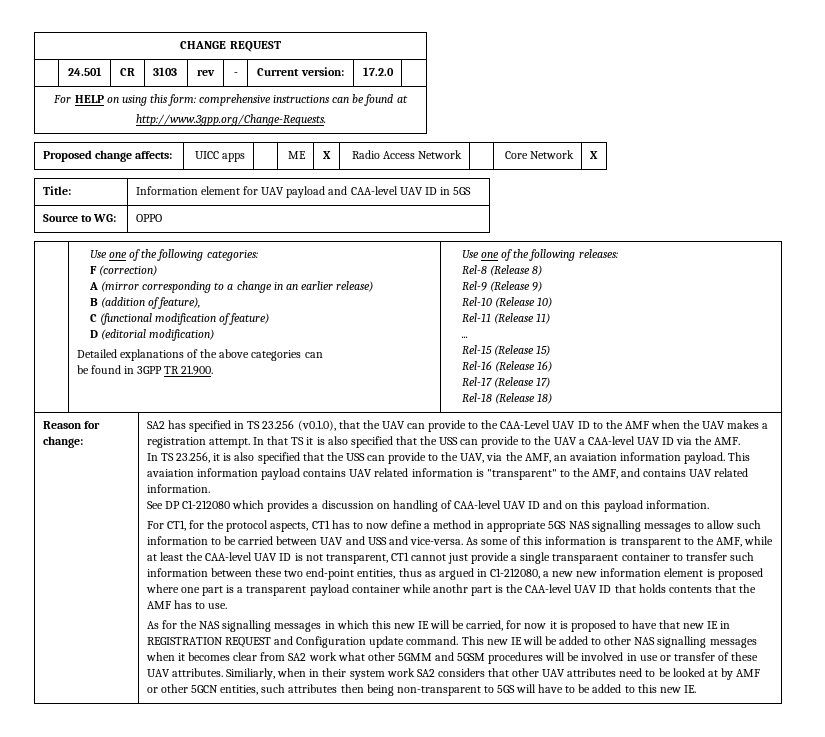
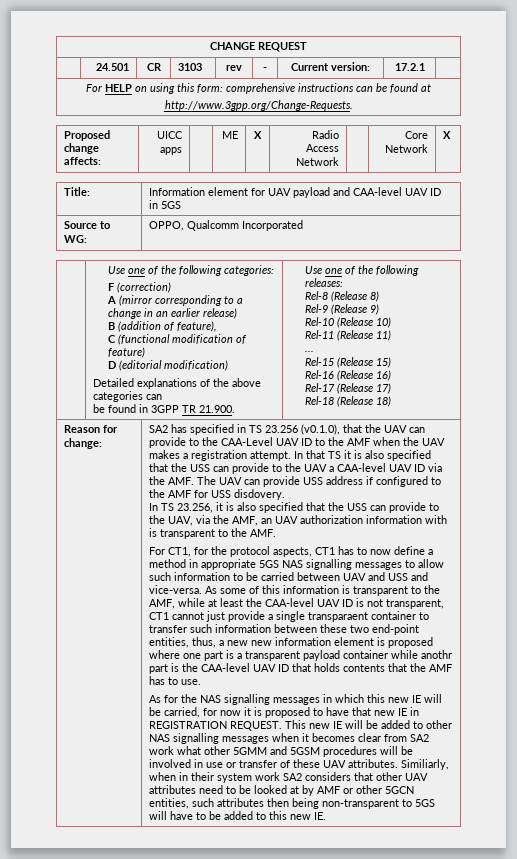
[362,67,394,76] 17.2.0 -> [394,63,425,71] 17.2.1
[135,214,162,222] OPPO -> [149,220,304,231] OPPO, Qualcomm Incorporated
(741, 441) none -> [197,476,442,487] [149,489,286,500] The UAV can provide USS address if configured to the AMF for USS disdovery.
[569,452,751,464] [146,468,749,480] [146,484,210,493] [146,500,709,512] avaiation information payload. This avaiation information payload contains UAV related information is "transparent" to the AMF, and contains UAV related information. // See DP C1-212080 which provides a discussion on handling of CAA-level UAV ID and on this payload information. -> [275,515,448,524] [149,528,277,539] UAV authorization information with is transparent to the AMF.
[398,568,540,580] thus as argued in C1-212080, -> [192,637,217,648] thus,
[224,636,459,648] REQUEST and Configuration update command. -> [230,721,283,731] REQUEST.

